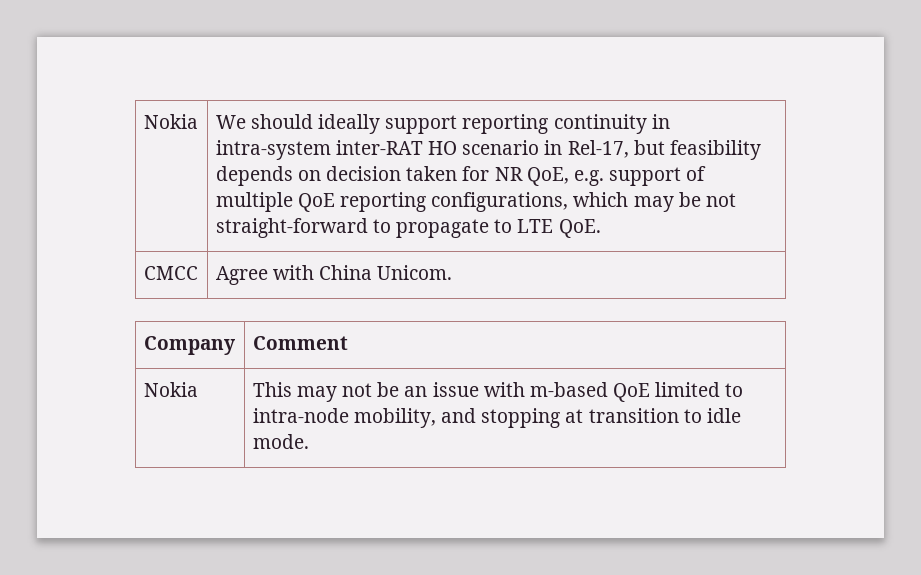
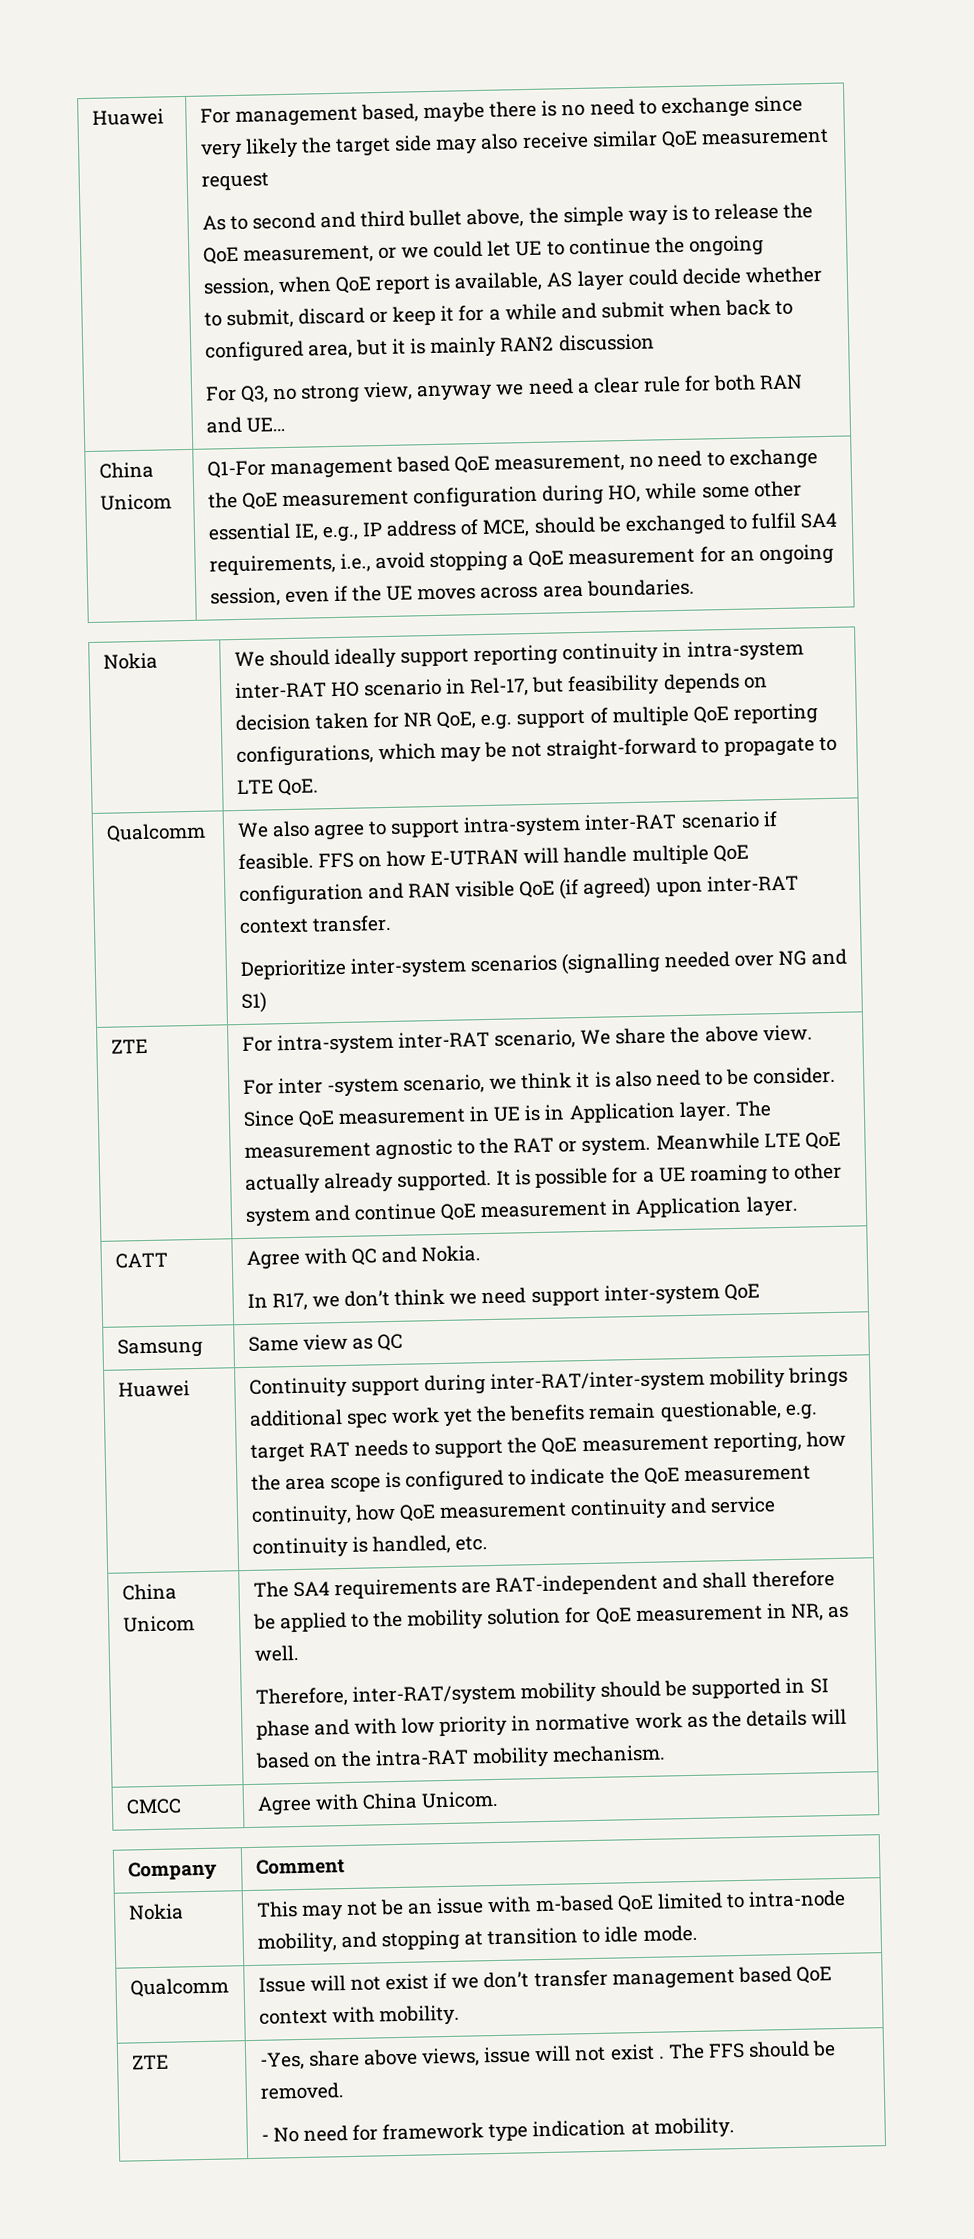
(143, 121) none -> [91,108,164,126] [199,95,803,127] [200,128,829,160] [200,172,269,191] [201,202,814,231] [202,235,764,265] [202,265,822,297] [203,299,794,329] [204,333,655,363] [204,374,804,404] [205,416,285,434] [98,461,154,479] [99,493,172,511] [206,448,818,480] [207,480,802,510] [207,512,838,543] [208,543,834,576] [209,578,695,607] Huawei | For management based, maybe there is no need to exchange since very likely the target side may also receive similar QoE measurement request // As to second and third bullet above, the simple way is to release the QoE measurement, or we could let UE to continue the ongoing session, when QoE report is available, AS layer could decide whether to submit, discard or keep it for a while and submit when back to configured area, but it is mainly RAN2 discussion // For Q3, no strong view, anyway we need a clear rule for both RAN and UE… // China Unicom | Q1-For management based QoE measurement, no need to exchange the QoE measurement configuration during HO, while some other essential IE, e.g., IP address of MCE, should be exchanged to fulfil SA4 requirements, i.e., avoid stopping a QoE measurement for an ongoing session, even if the UE moves across area boundaries. //
(601, 228) none -> [105,822,206,843] [236,811,778,841] [237,844,749,871] [238,874,799,907] [238,914,392,935] [239,948,847,981] [240,991,267,1014] [110,1038,148,1054] [241,1024,813,1056] [242,1066,837,1098] [242,1100,771,1128] [243,1131,841,1161] [244,1162,843,1195] [244,1195,799,1227] [114,1252,168,1269] [245,1245,482,1270] [246,1283,760,1311] [116,1337,203,1359] [247,1333,404,1352] [117,1380,190,1398] [248,1366,849,1399] [248,1400,818,1428] [249,1430,846,1463] [250,1465,811,1493] [250,1496,777,1527] [251,1534,489,1559] [121,1583,177,1601] [122,1615,195,1633] [252,1570,835,1600] [252,1602,850,1633] [253,1644,300,1662] [254,1677,829,1707] [255,1708,848,1740] [254,1744,667,1769] // Qualcomm | We also agree to support intra-system inter-RAT scenario if feasible. FFS on how E-UTRAN will handle multiple QoE configuration and RAN visible QoE (if agreed) upon inter-RAT context transfer. // Deprioritize inter-system scenarios (signalling needed over NG and S1) // ZTE | For intra-system inter-RAT scenario, We share the above view. // For inter -system scenario, we think it is also need to be consider. Since QoE measurement in UE is in Application layer. The measurement agnostic to the RAT or system. Meanwhile LTE QoE actually already supported. It is possible for a UE roaming to other system and continue QoE measurement in Application layer. // CATT | Agree with QC and Nokia. // In R17, we don’t think we need support inter-system QoE // Samsung | Same view as QC // Huawei | Continuity support during inter-RAT/inter-system mobility brings additional spec work yet the benefits remain questionable, e.g. target RAT needs to support the QoE measurement reporting, how the area scope is configured to indicate the QoE measurement continuity, how QoE measurement continuity and service continuity is handled, etc. // China Unicom | The SA4 requirements are RAT-independent and shall therefore be applied to the mobility solution for QoE measurement in NR, as well. // Therefore, inter-RAT/system mobility should be supported in SI phase and with low priority in normative work as the details will based on the intra-RAT mobility mechanism.
(309, 441) none -> [129,1977,229,1998] [257,1965,832,1993] [258,2004,460,2027] [131,2054,169,2070] [259,2040,837,2070] [259,2082,344,2100] [260,2117,735,2143] // Qualcomm | Issue will not exist if we don’t transfer management based QoE context with mobility. // ZTE | -Yes, share above views, issue will not exist . The FFS should be removed. // - No need for framework type indication at mobility.

